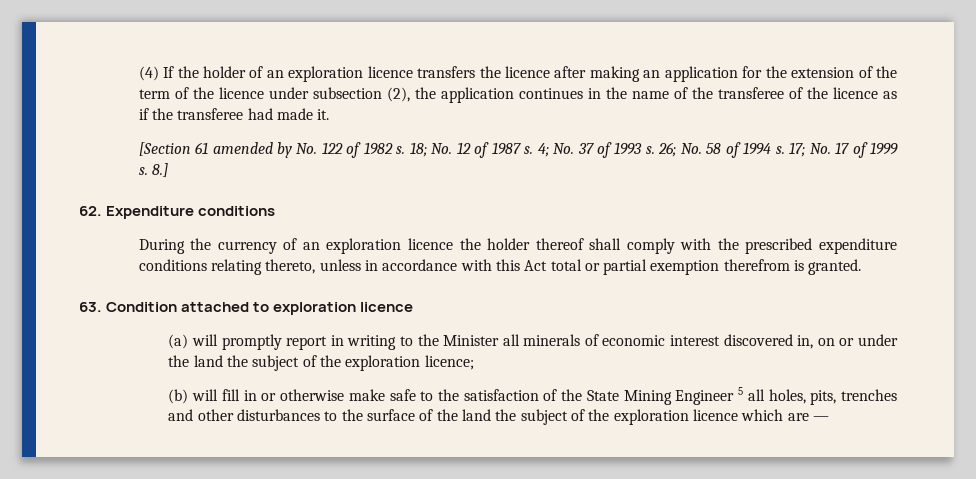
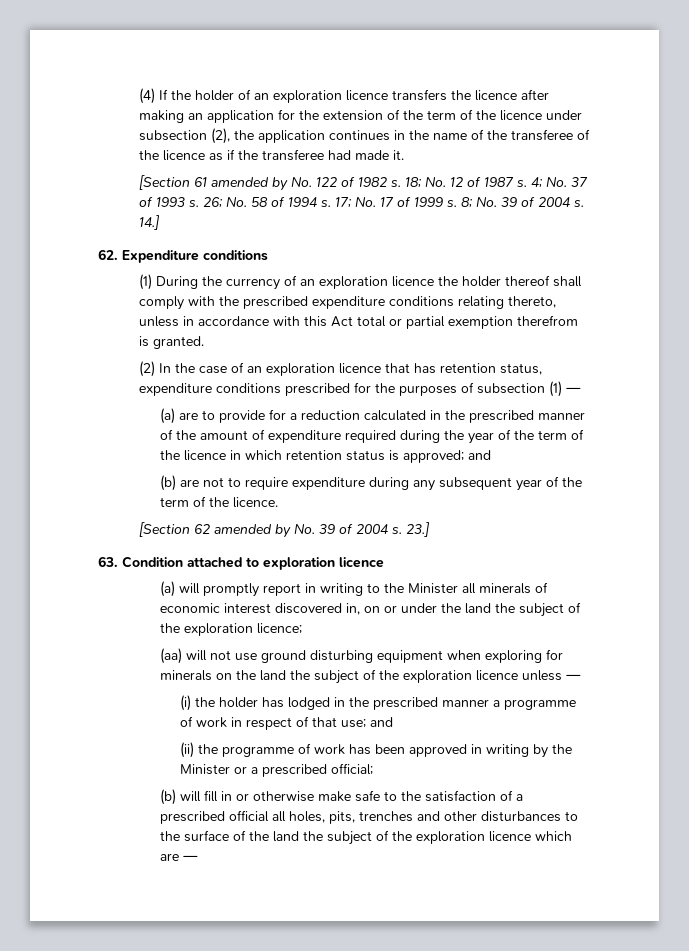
[151,163,168,177] 8.] -> [461,196,585,208] [139,215,161,230] 8; No. 39 of 2004 s. 14.]
(276, 211) none -> [139,274,153,290] (1)
(862, 267) none -> [139,361,543,377] [139,381,582,397] [159,408,585,424] [159,429,584,444] [159,450,491,463] [159,475,582,491] [159,496,278,508] [139,522,431,538] // (2) In the case of an exploration licence that has retention status, expenditure conditions prescribed for the purposes of subsection (1) — // (a) are to provide for a reduction calculated in the prescribed manner of the amount of expenditure required during the year of the term of the licence in which retention status is approved; and // (b) are not to require expenditure during any subsequent year of the term of the licence. // [Section 62 amended by No. 39 of 2004 s. 23.]
(474, 362) none -> [159,648,563,664] [159,669,581,684] [180,695,577,711] [180,716,394,730] [180,742,573,758] [180,763,374,777] // (aa) will not use ground disturbing equipment when exploring for minerals on the land the subject of the exploration licence unless — // (i) the holder has lodged in the prescribed manner a programme of work in respect of that use; and // (ii) the programme of work has been approved in writing by the Minister or a prescribed official;
[561,387,744,405] the State Mining Engineer 5 -> [515,794,523,801] [159,810,269,824] a prescribed official

